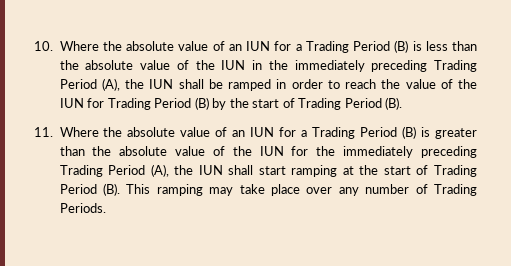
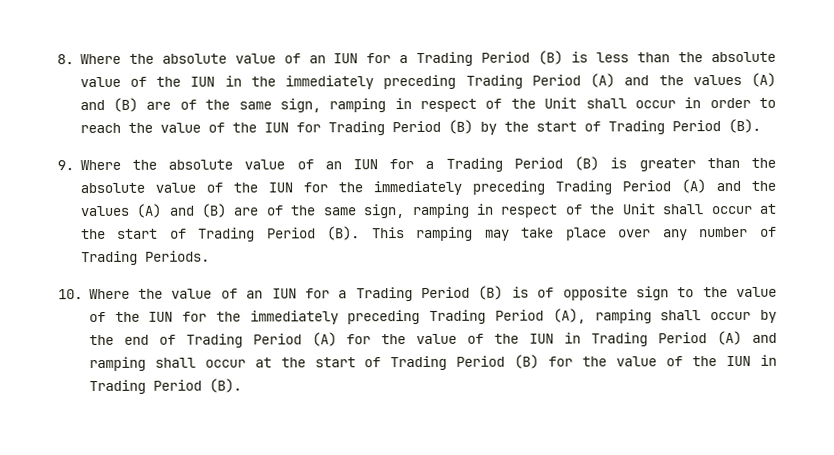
[34,41,53,51] 10. -> [57,54,74,65] 8.
[101,78,271,91] (A), the IUN shall be ramped -> [590,72,777,88] [79,97,676,113] (A) and the values (A) and (B) are of the same sign, ramping in respect of the Unit shall occur
[34,127,53,137] 11. -> [57,160,74,171] 9.
[150,164,338,177] (A), the IUN shall start ramping -> [680,179,776,194] [79,203,752,219] (A) and the values (A) and (B) are of the same sign, ramping in respect of the Unit shall occur
(106, 208) none -> [58,285,778,302] [88,308,778,325] [88,330,777,348] [88,354,777,372] [88,378,242,395] // 10. Where the value of an IUN for a Trading Period (B) is of opposite sign to the value of the IUN for the immediately preceding Trading Period (A), ramping shall occur by the end of Trading Period (A) for the value of the IUN in Trading Period (A) and ramping shall occur at the start of Trading Period (B) for the value of the IUN in Trading Period (B).

